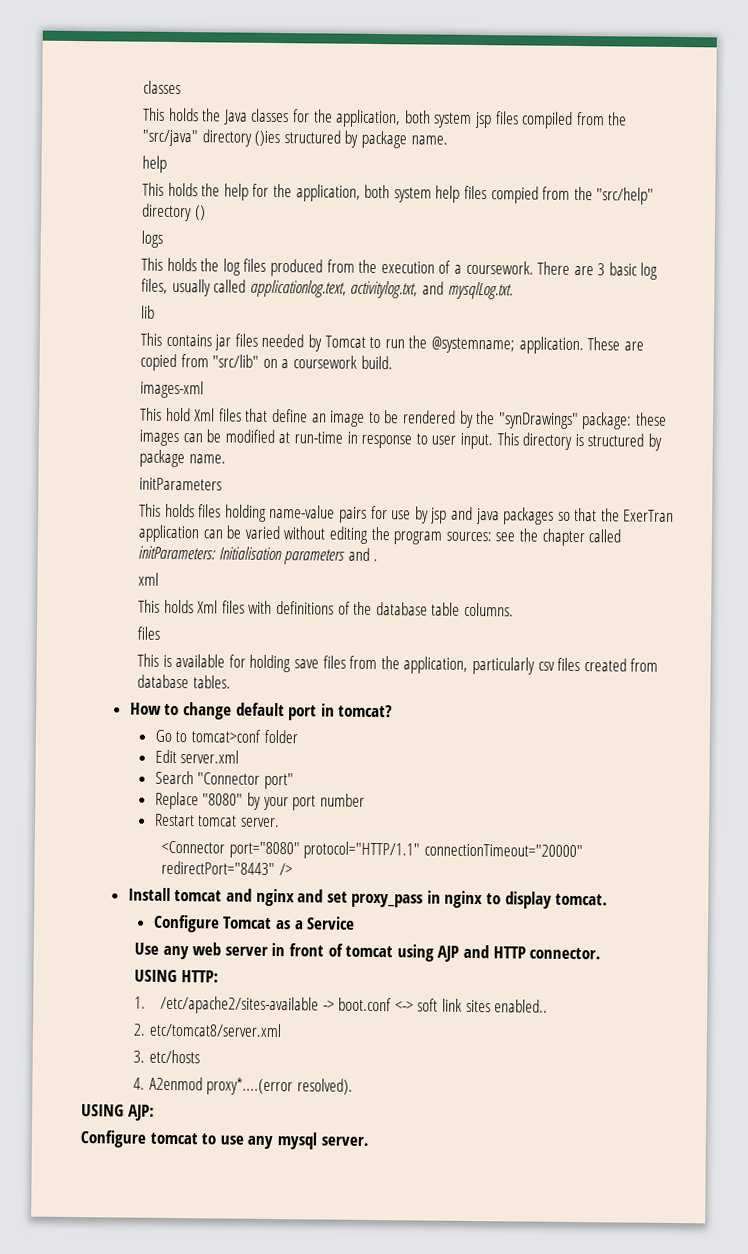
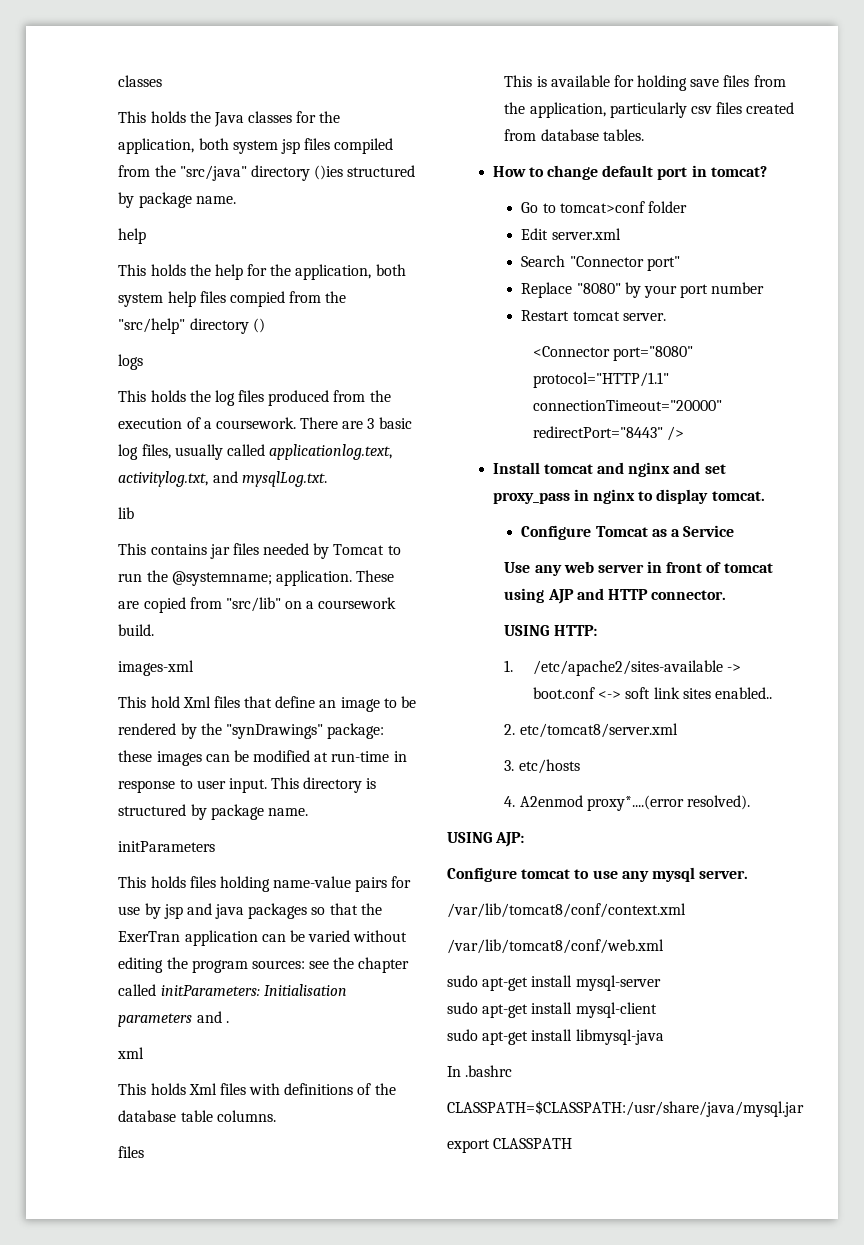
(369, 1141) none -> [447,903,686,918] [447,939,664,954] [447,975,661,991] [447,1002,657,1018] [447,1029,664,1045] [447,1065,513,1077] [447,1100,804,1117] [447,1138,573,1153] // /var/lib/tomcat8/conf/context.xml // /var/lib/tomcat8/conf/web.xml // sudo apt-get install mysql-server // sudo apt-get install mysql-client // sudo apt-get install libmysql-java // In .bashrc // CLASSPATH=$CLASSPATH:/usr/share/java/mysql.jar // export CLASSPATH

